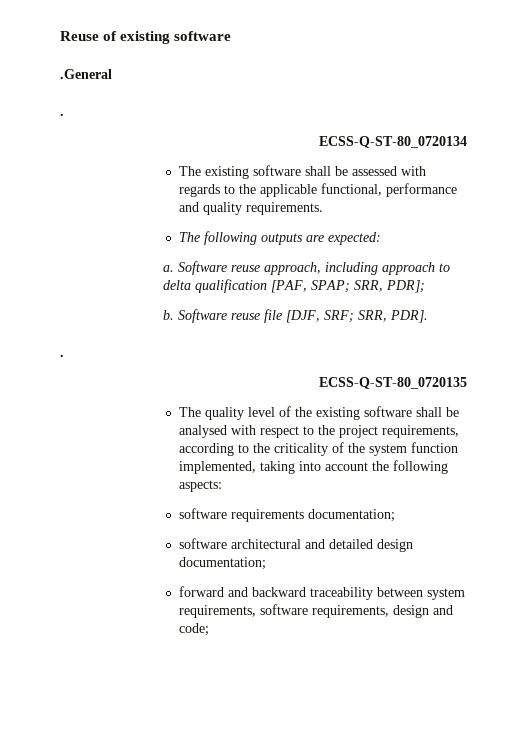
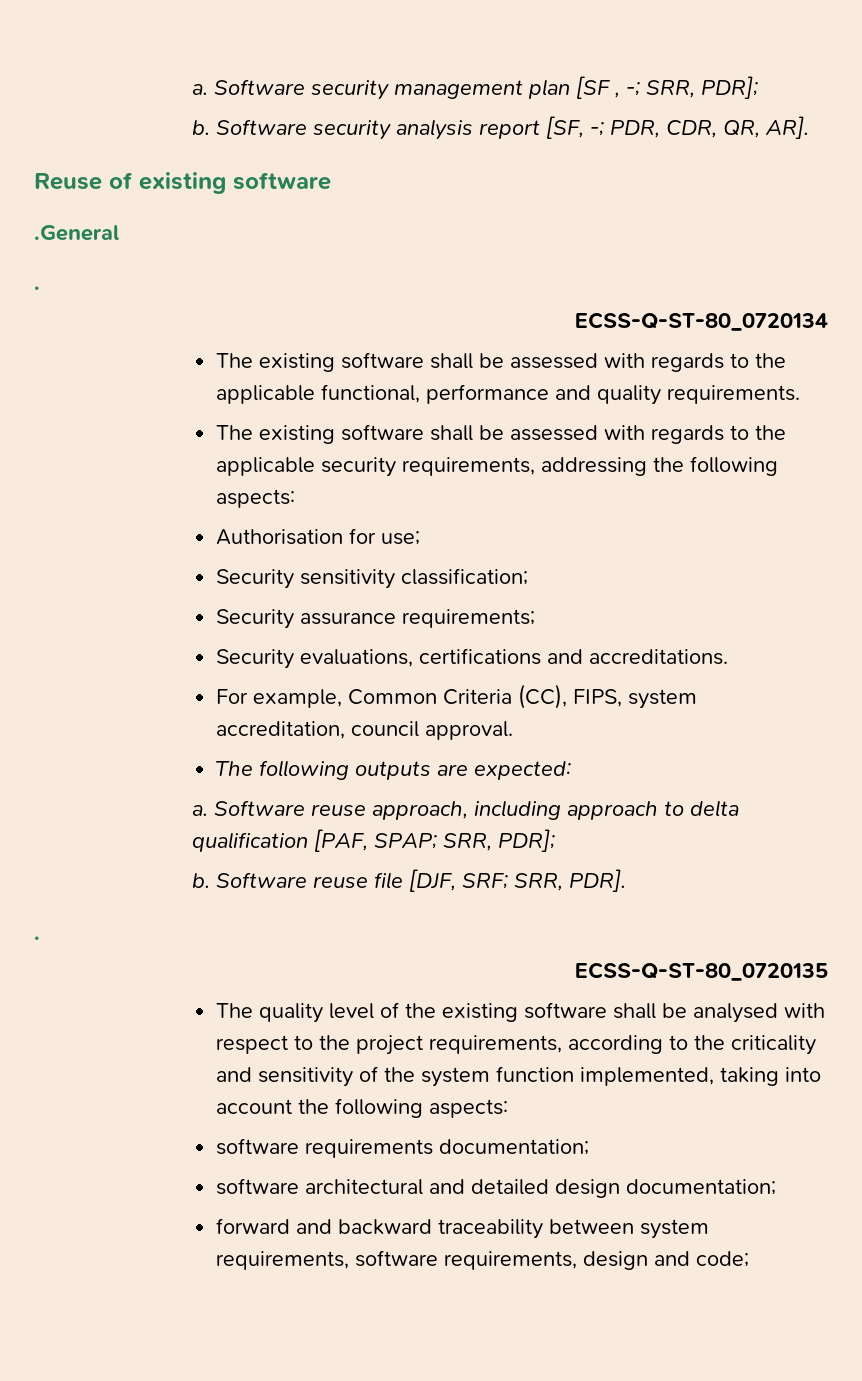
(60, 36) none -> [191,76,758,100] [191,116,809,140] a. Software security management plan [SF , -; SRR, PDR]; // b. Software security analysis report [SF, -; PDR, CDR, QR, AR]. //
(323, 208) none -> [215,424,786,444] [215,456,778,477] [215,489,295,508] [215,528,420,545] [215,568,528,589] [215,609,535,629] [215,648,728,669] [215,684,697,709] [215,721,513,740] // The existing software shall be assessed with regards to the applicable security requirements, addressing the following aspects: // Authorisation for use; // Security sensitivity classification; // Security assurance requirements; // Security evaluations, certifications and accreditations. // For example, Common Criteria (CC), FIPS, system accreditation, council approval.
(328, 449) none -> [215,1067,353,1087] and sensitivity

